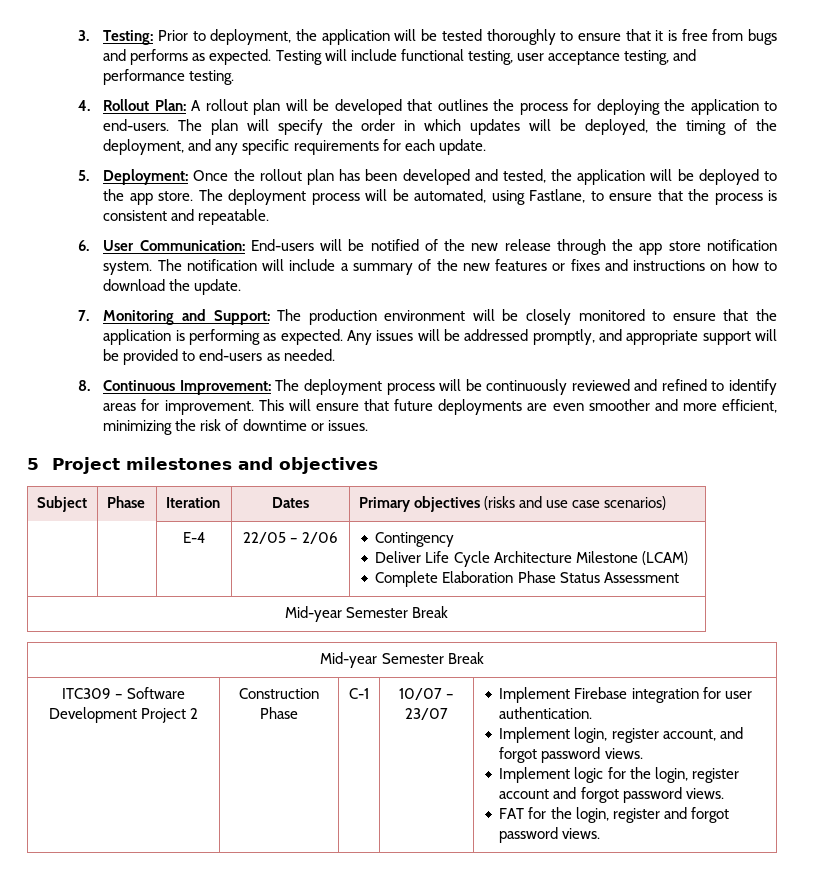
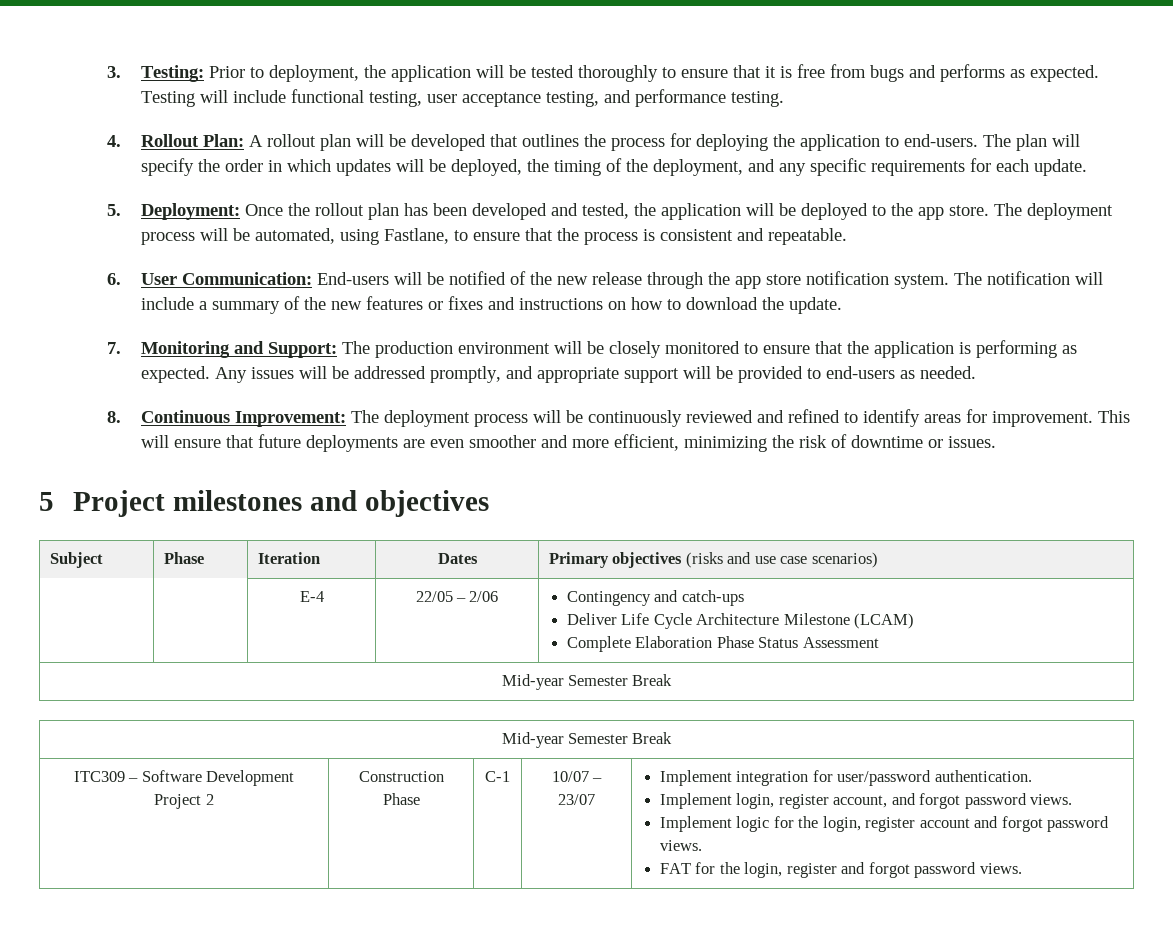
(455, 539) none -> [654,590,744,606] and catch-ups
[574,687,628,699] Firebase -> (732, 778) none
[724,691,752,699] user -> [837,770,932,786] user/password

